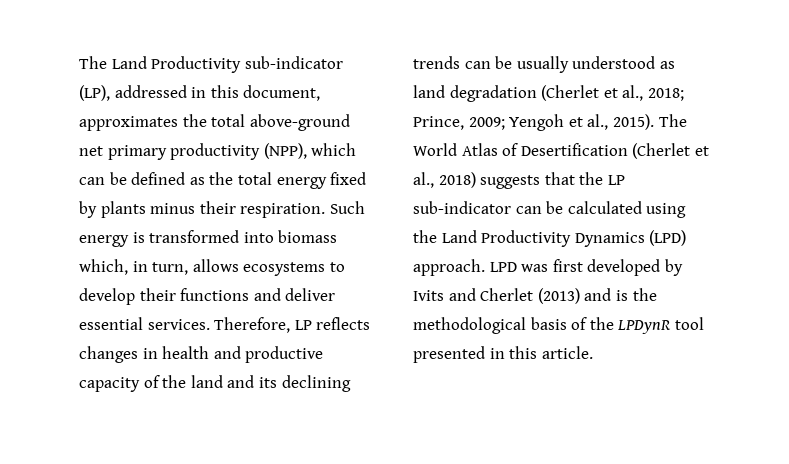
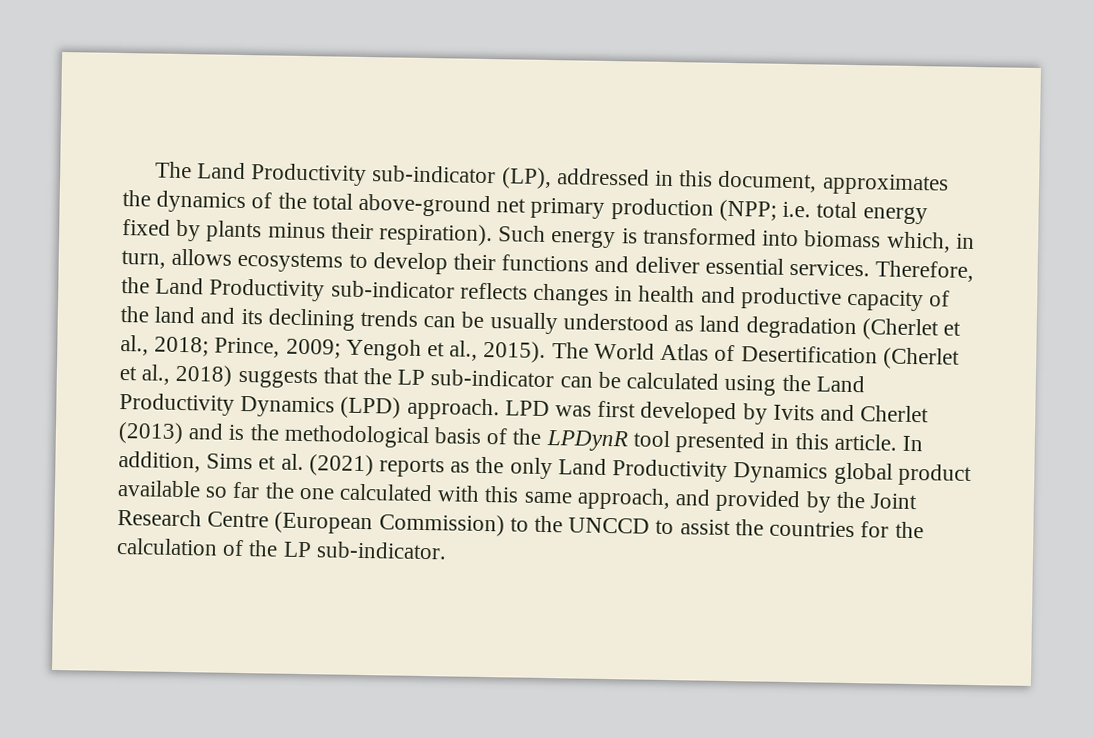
(207, 120) none -> [156,190,307,214] dynamics of the
[170,143,357,160] [79,172,234,185] productivity (NPP), which can be defined as the -> [610,198,812,222] production (NPP; i.e.
[240,203,326,218] respiration. -> [379,223,494,247] respiration).
[294,320,312,330] LP -> [121,277,455,302] the Land Productivity sub-indicator
(593, 352) none -> [901,435,923,452] [118,450,972,486] [117,479,917,513] [117,508,924,539] [116,537,447,560] In addition, Sims et al. (2021) reports as the only Land Productivity Dynamics global product available so far the one calculated with this same approach, and provided by the Joint Research Centre (European Commission) to the UNCCD to assist the countries for the calculation of the LP sub-indicator.

